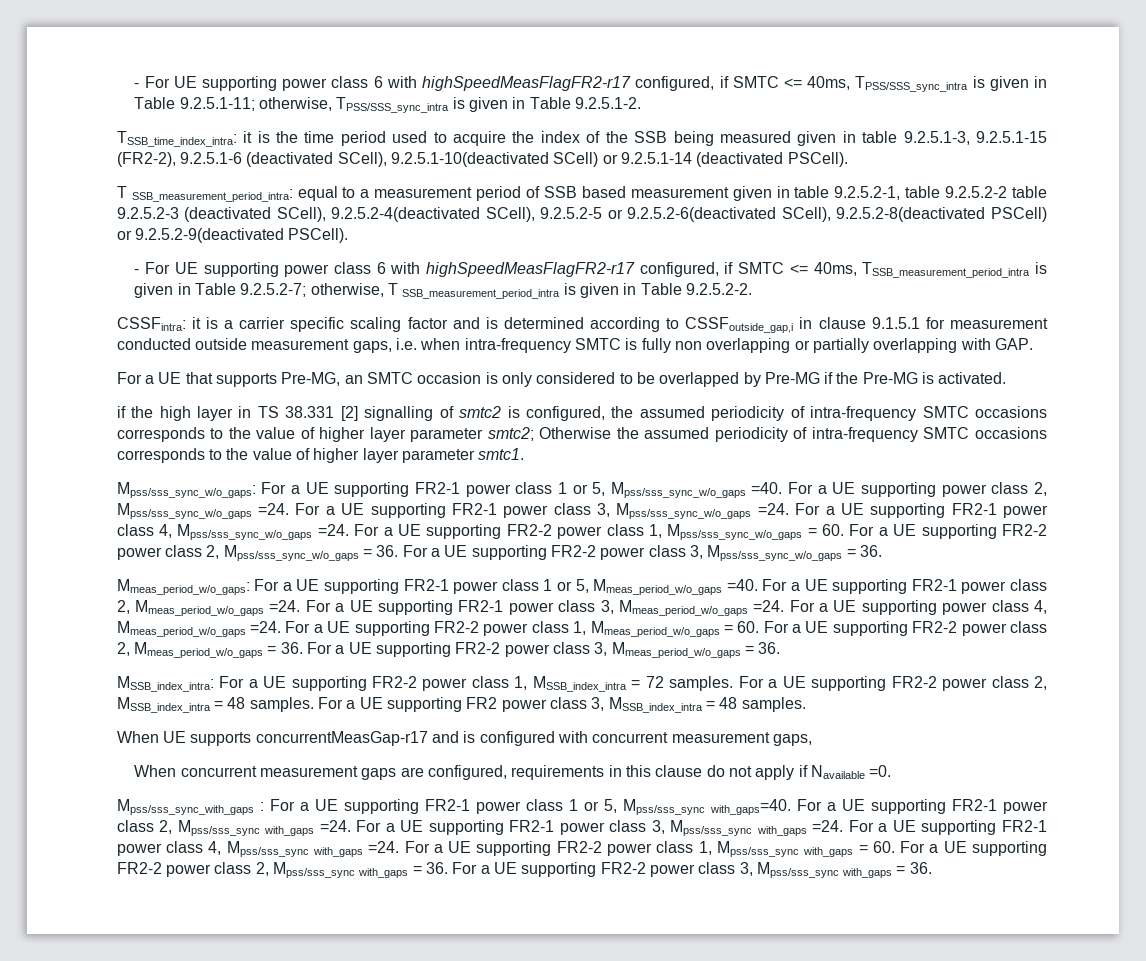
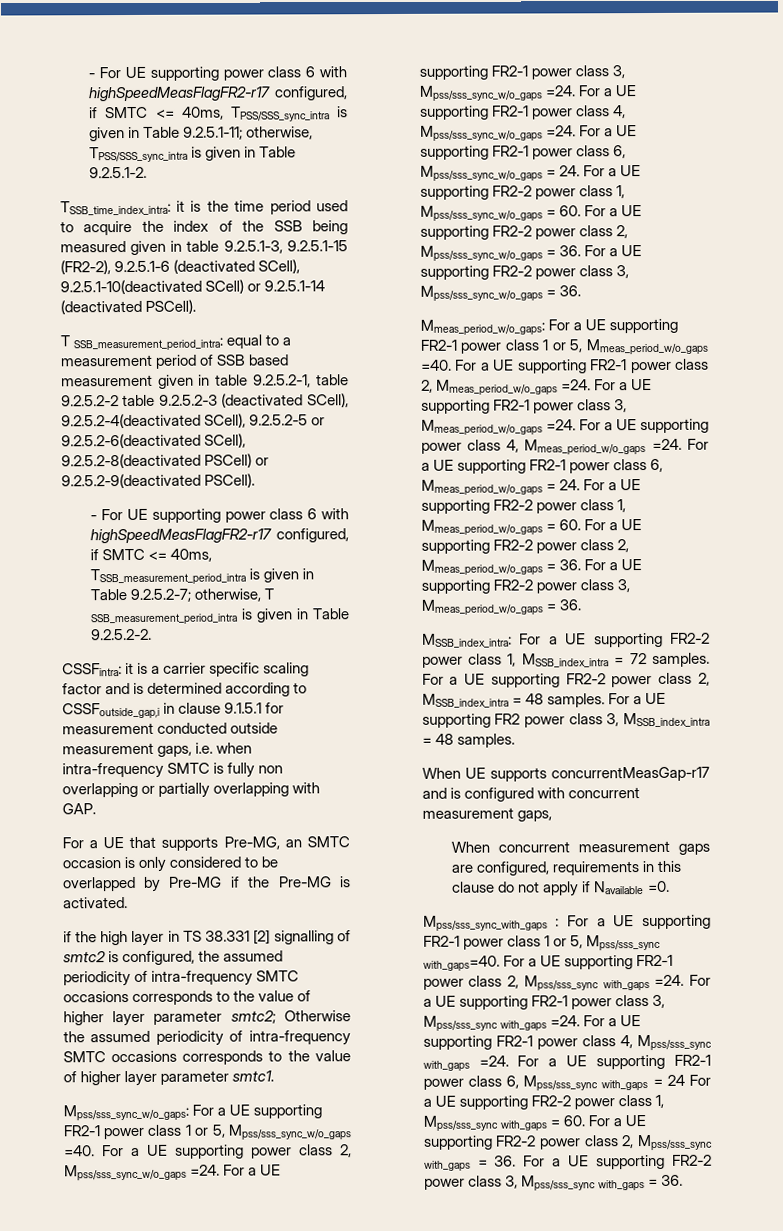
(502, 531) none -> [491,145,626,160] [419,165,641,182] [419,185,489,200] FR2-1 power class 6, Mpss/sss_sync_w/o_gaps = 24. For a UE supporting
(430, 628) none -> [528,458,663,474] [420,479,641,496] [420,499,490,514] FR2-1 power class 6, Mmeas_period_w/o_gaps = 24. For a UE supporting
(552, 848) none -> [674,1054,711,1066] [422,1074,711,1092] [422,1095,528,1110] FR2-1 power class 6, Mpss/sss_sync with_gaps = 24 For a UE supporting

